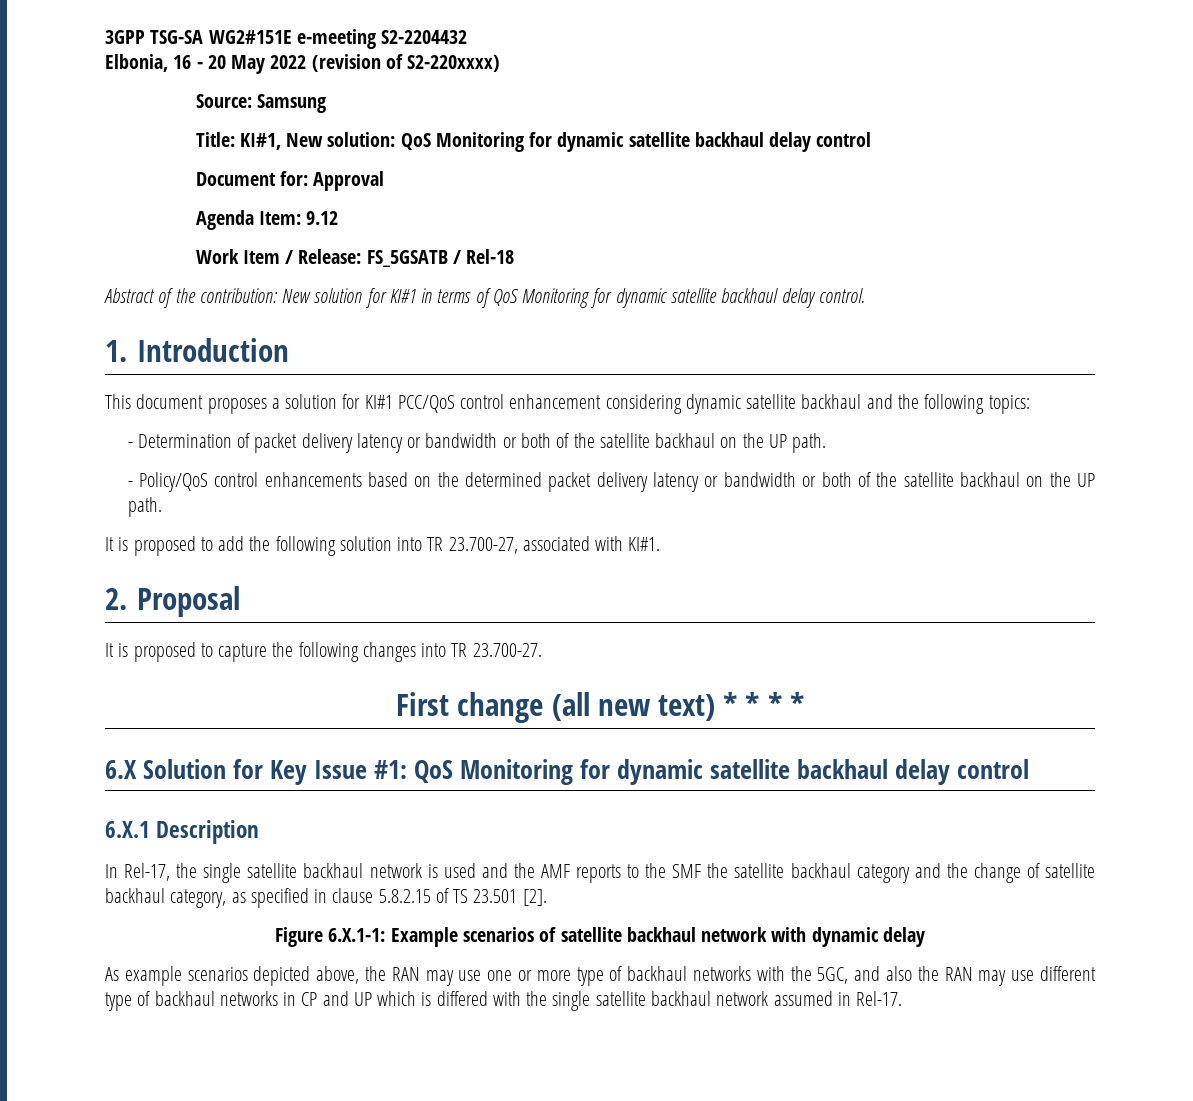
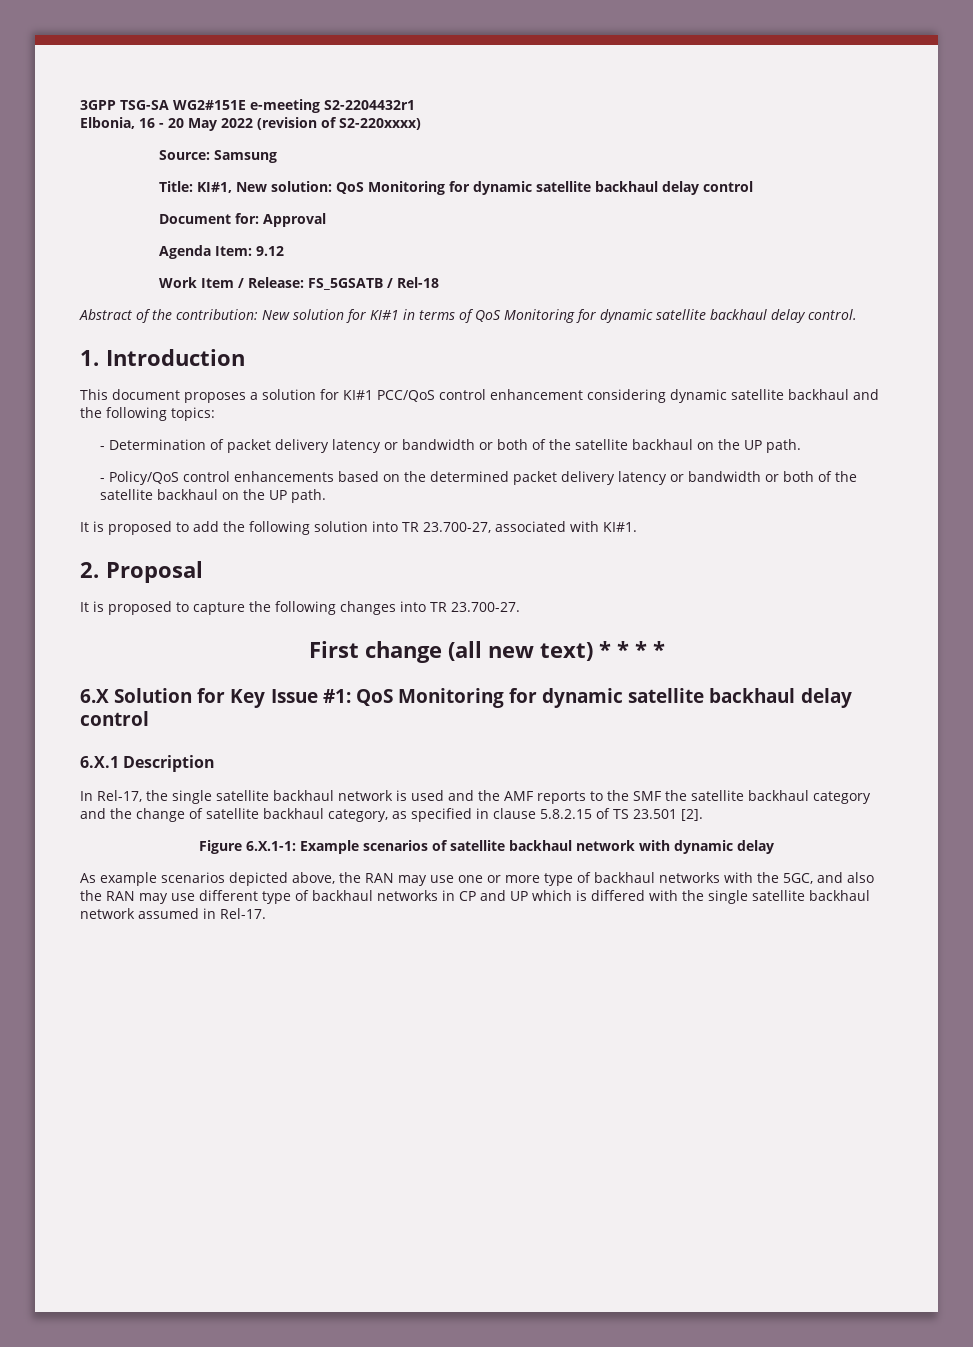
[381,30,468,44] S2-2204432 -> [324,100,415,110] S2-2204432r1

